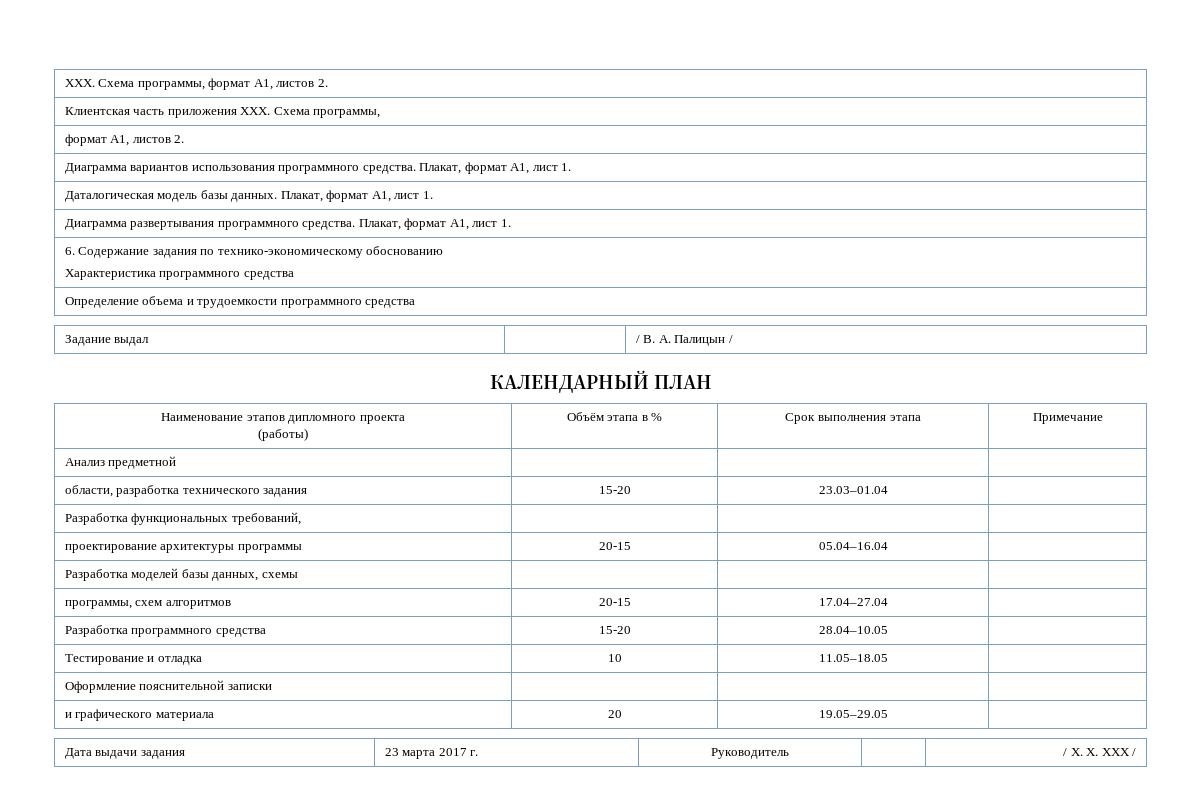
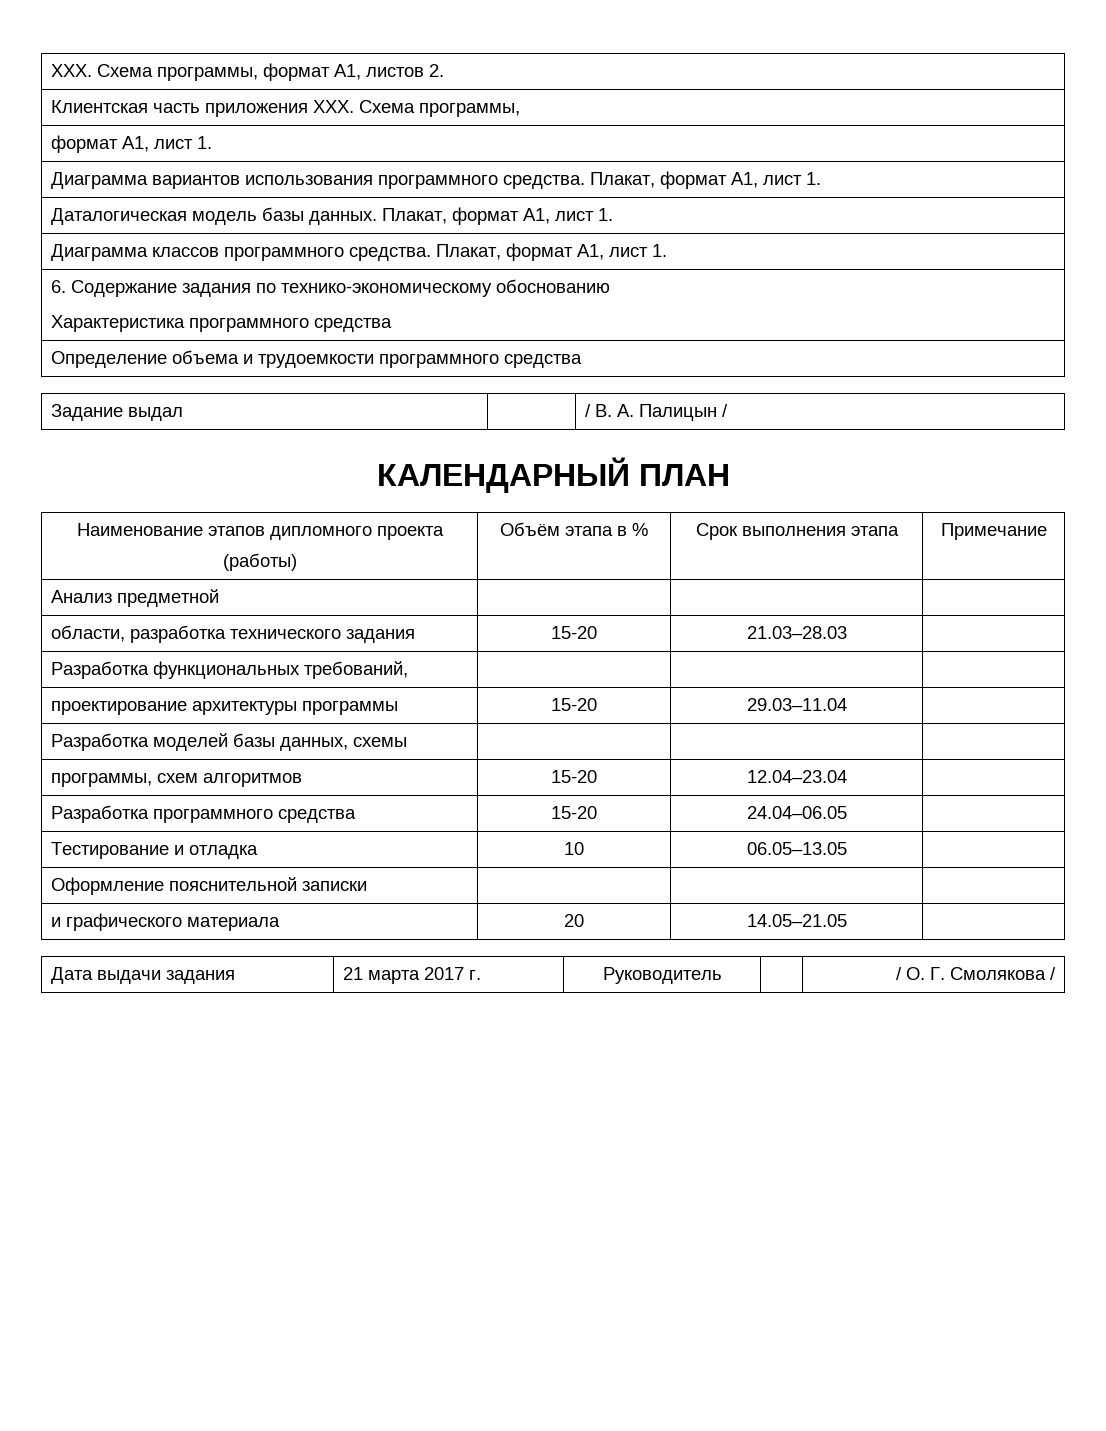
[132,135,185,143] листов 2. -> [154,136,213,149] лист 1.
[130,221,215,230] развертывания -> [152,247,220,257] классов
[818,486,888,494] 23.03–01.04 -> [746,626,847,639] 21.03–28.03
[598,542,631,550] [818,542,888,550] 20-15 | 05.04–16.04 -> [551,698,597,711] [746,698,847,711] 15-20 | 29.03–11.04
[598,598,631,606] [818,598,888,606] 20-15 | 17.04–27.04 -> [551,770,597,783] [746,770,847,783] 15-20 | 12.04–23.04
[818,626,888,634] 28.04–10.05 -> [746,806,847,819] 24.04–06.05
[818,654,888,662] 11.05–18.05 -> [746,842,847,855] 06.05–13.05
[818,710,888,718] 19.05–29.05 -> [746,914,847,927] 14.05–21.05
[384,748,399,756] 23 -> [343,967,364,980] 21
[1070,748,1130,756] X. X. XXX -> [905,967,1046,980] О. Г. Смолякова

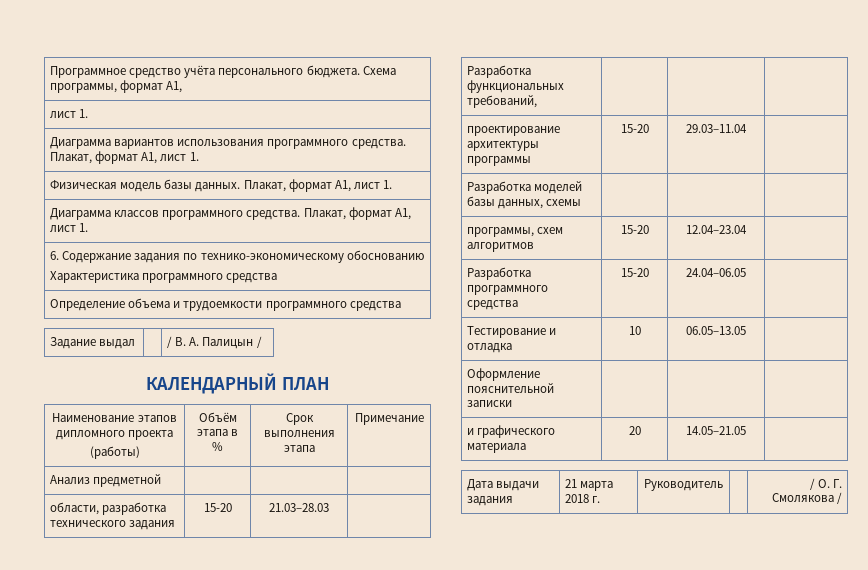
[51,64,93,77] XXX. -> [50,65,360,78] Программное средство учёта персонального бюджета.
[366,64,445,77] [51,100,521,117] [51,135,150,153] листов 2. // Клиентская часть приложения XXX. Схема программы, // формат А1, -> (183, 87) //
[51,208,188,225] Даталогическая -> [50,180,118,189] Физическая
[424,967,465,980] 2017 -> [565,494,590,503] 2018

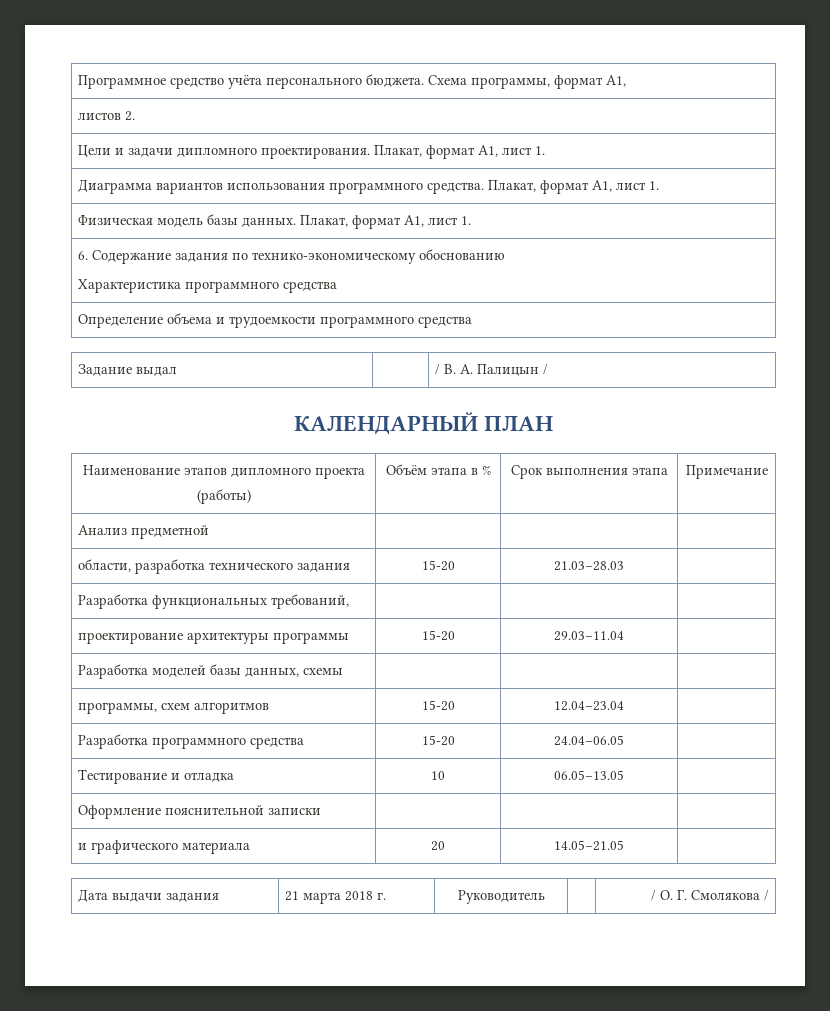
(183, 87) none -> [77,111,135,121] [77,145,498,159] листов 2. // Цели и задачи дипломного проектирования. Плакат, формат А1,
[50,207,411,220] [50,223,89,232] // Диаграмма классов программного средства. Плакат, формат А1, лист 1. -> (471, 220) none

